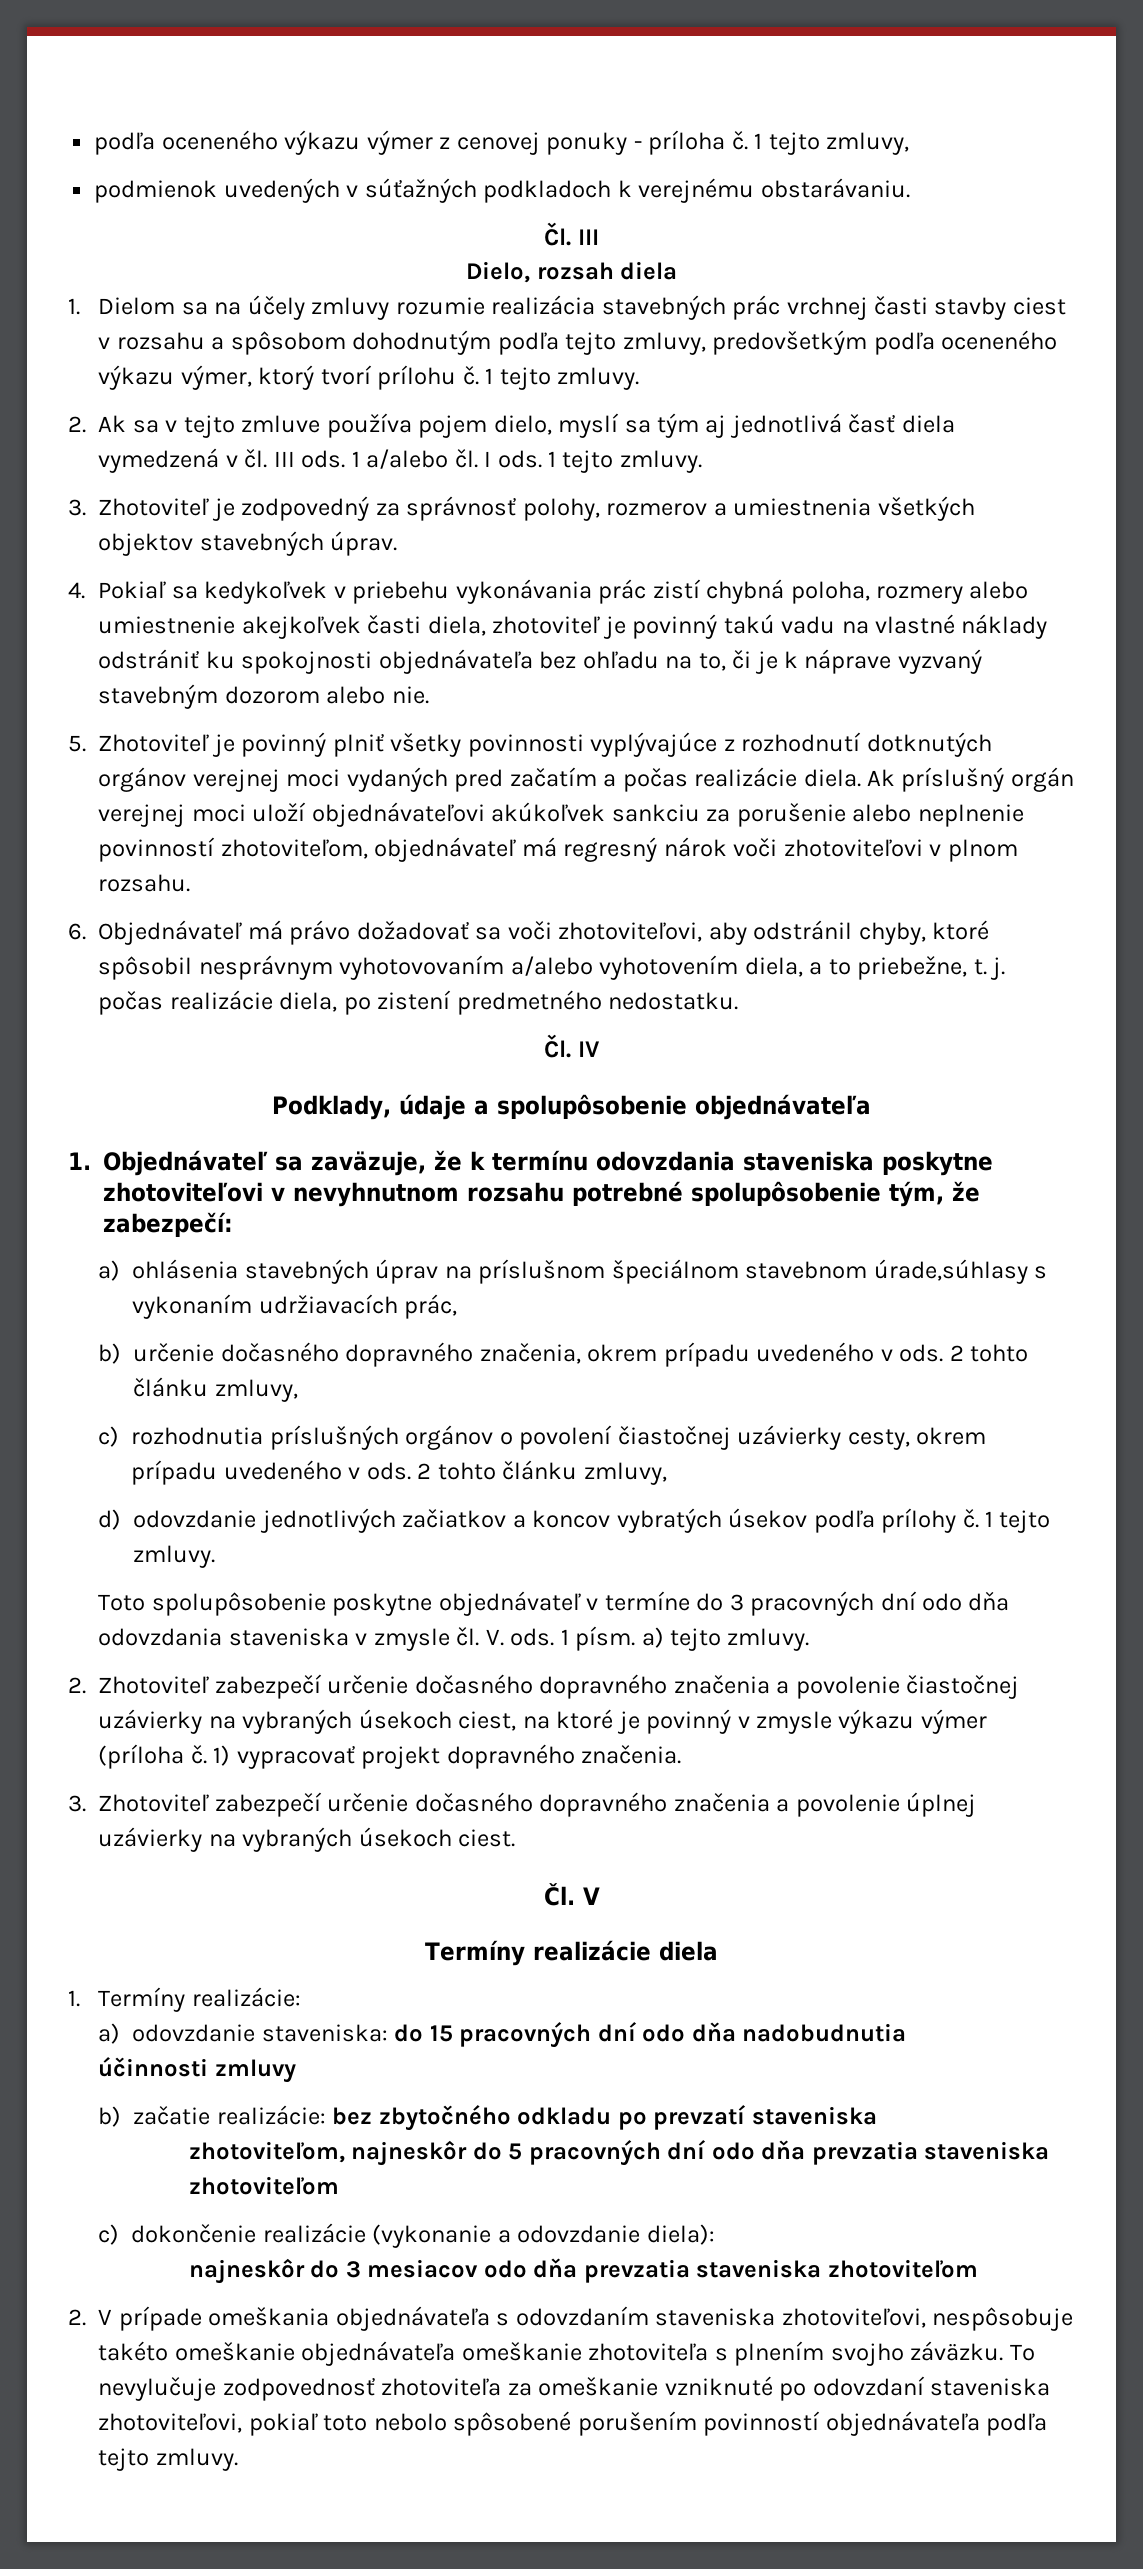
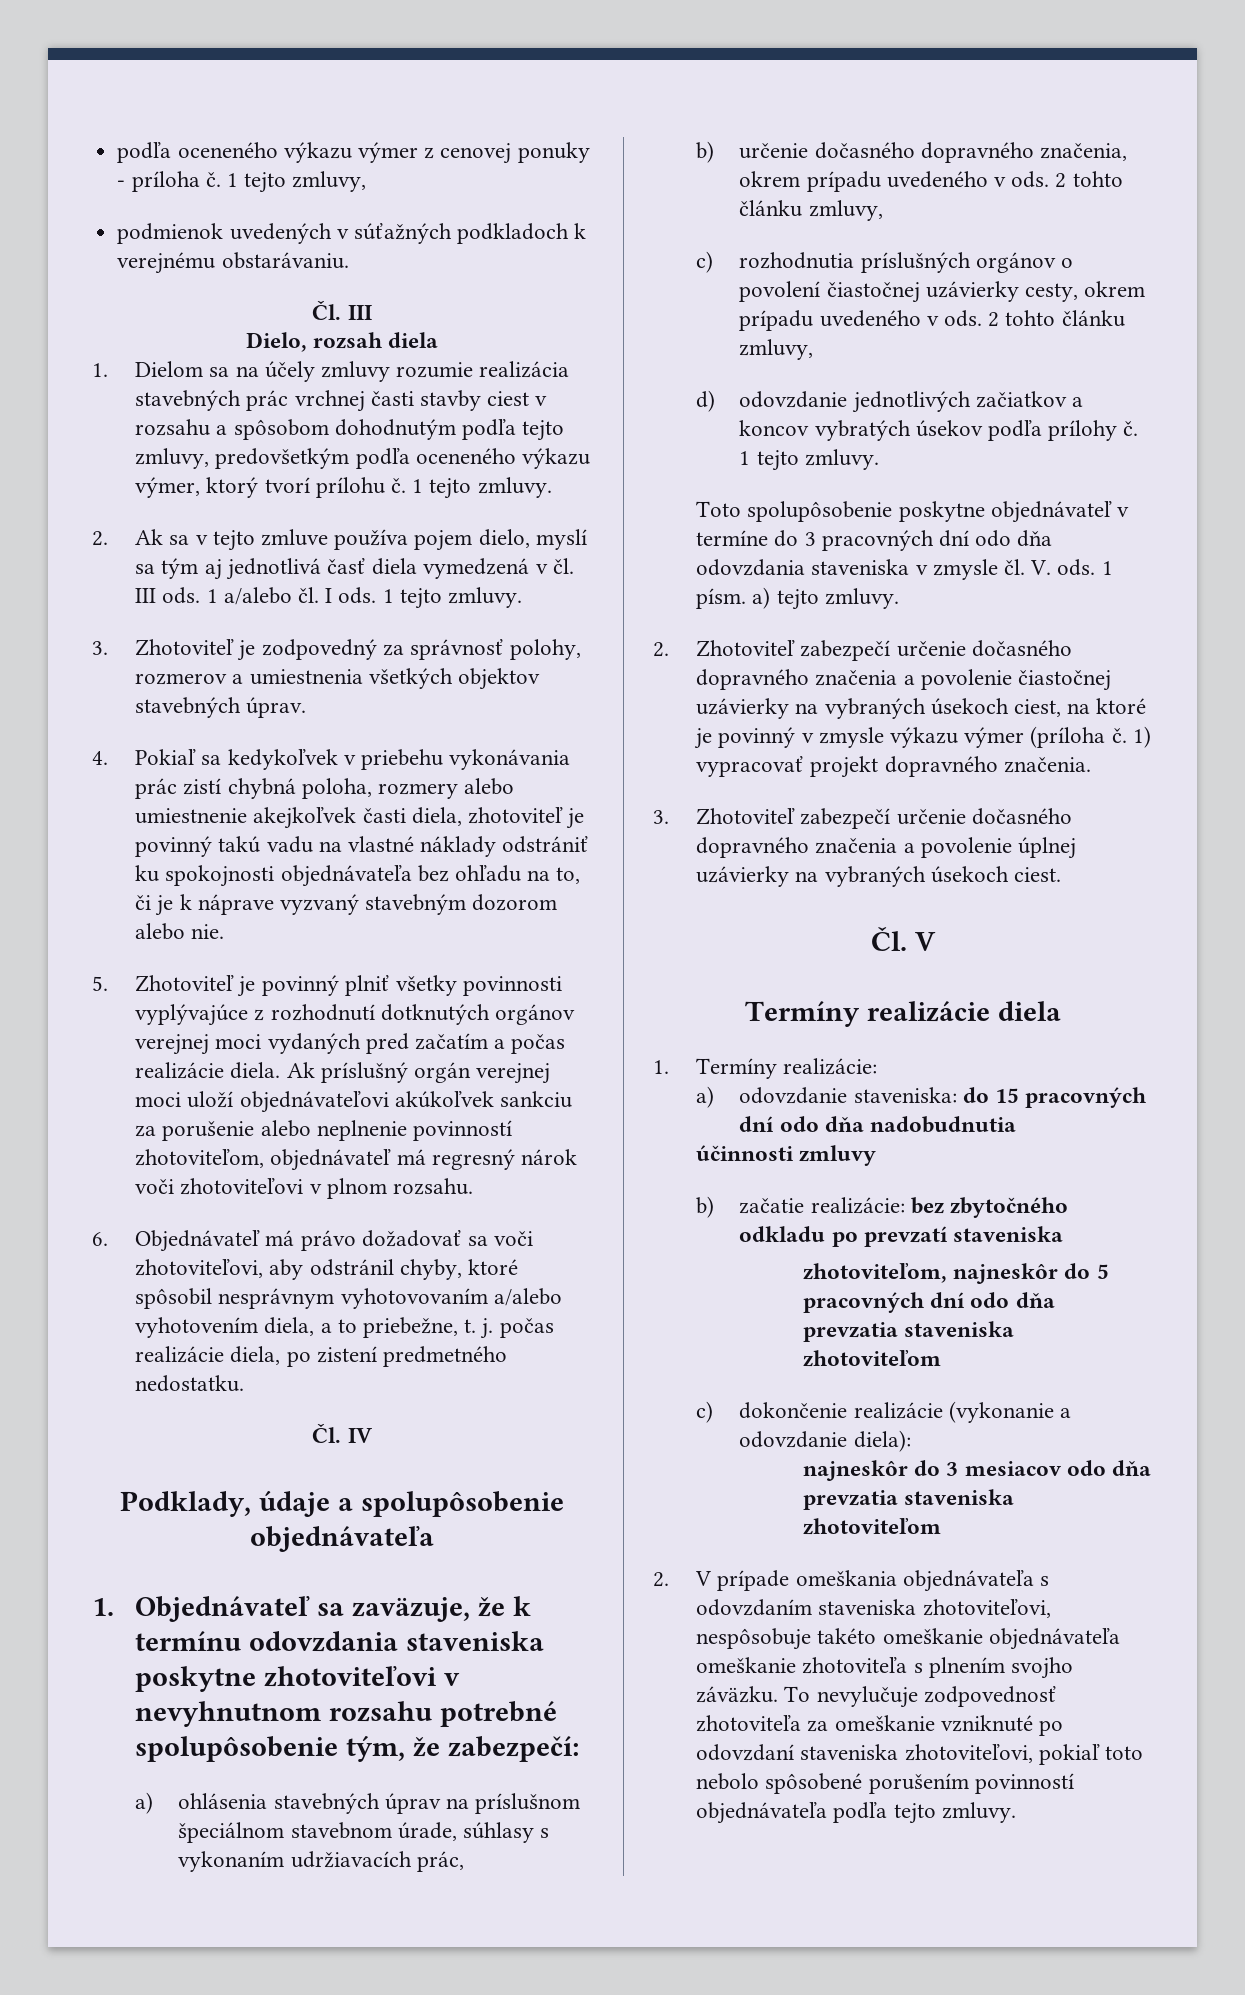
[873,1259,1028,1284] úrade,súhlasy -> [397,1822,535,1843] úrade, súhlasy

